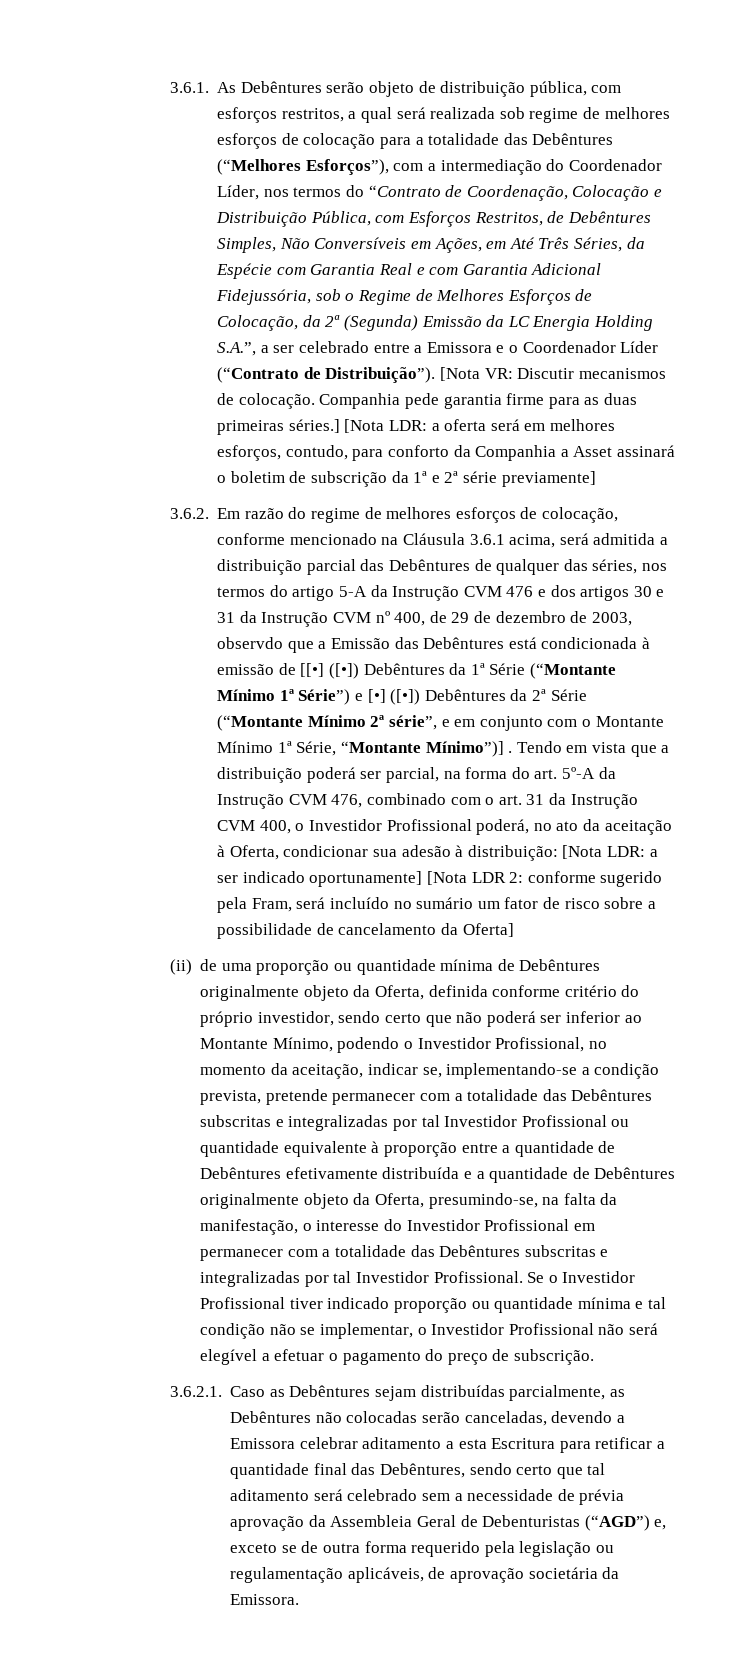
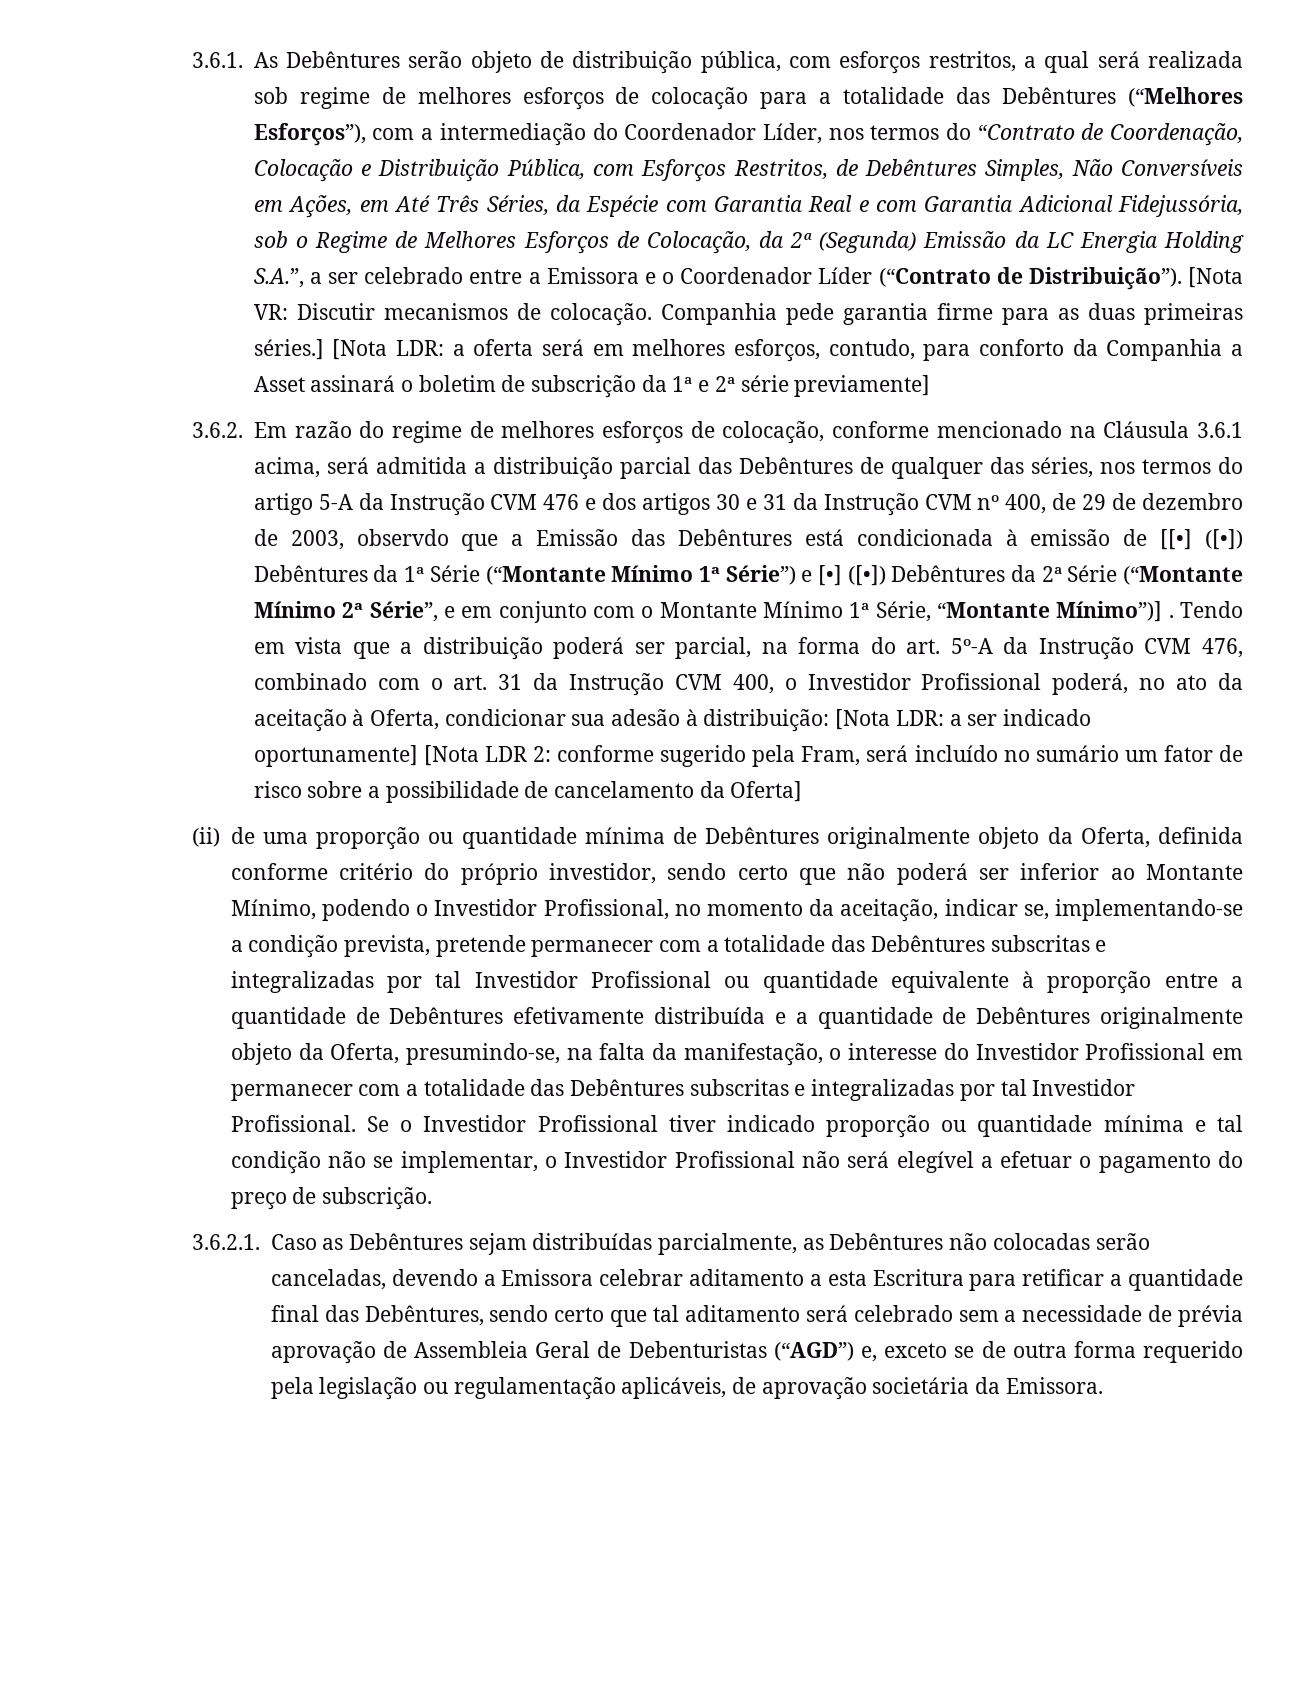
[389,715,438,730] série”, -> [369,601,438,622] Série”,
[308,1515,326,1527] da -> [382,1341,407,1358] de

